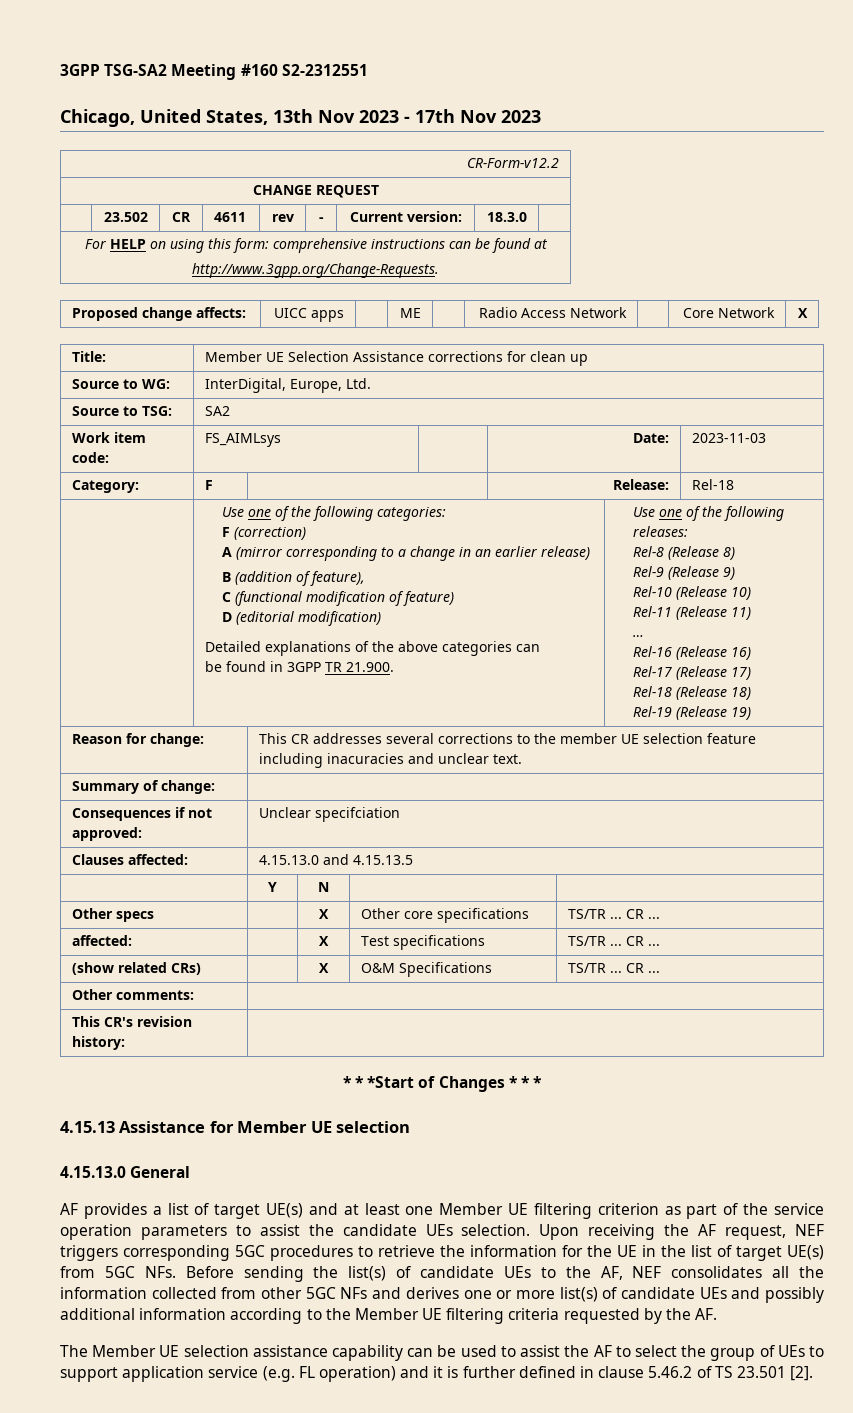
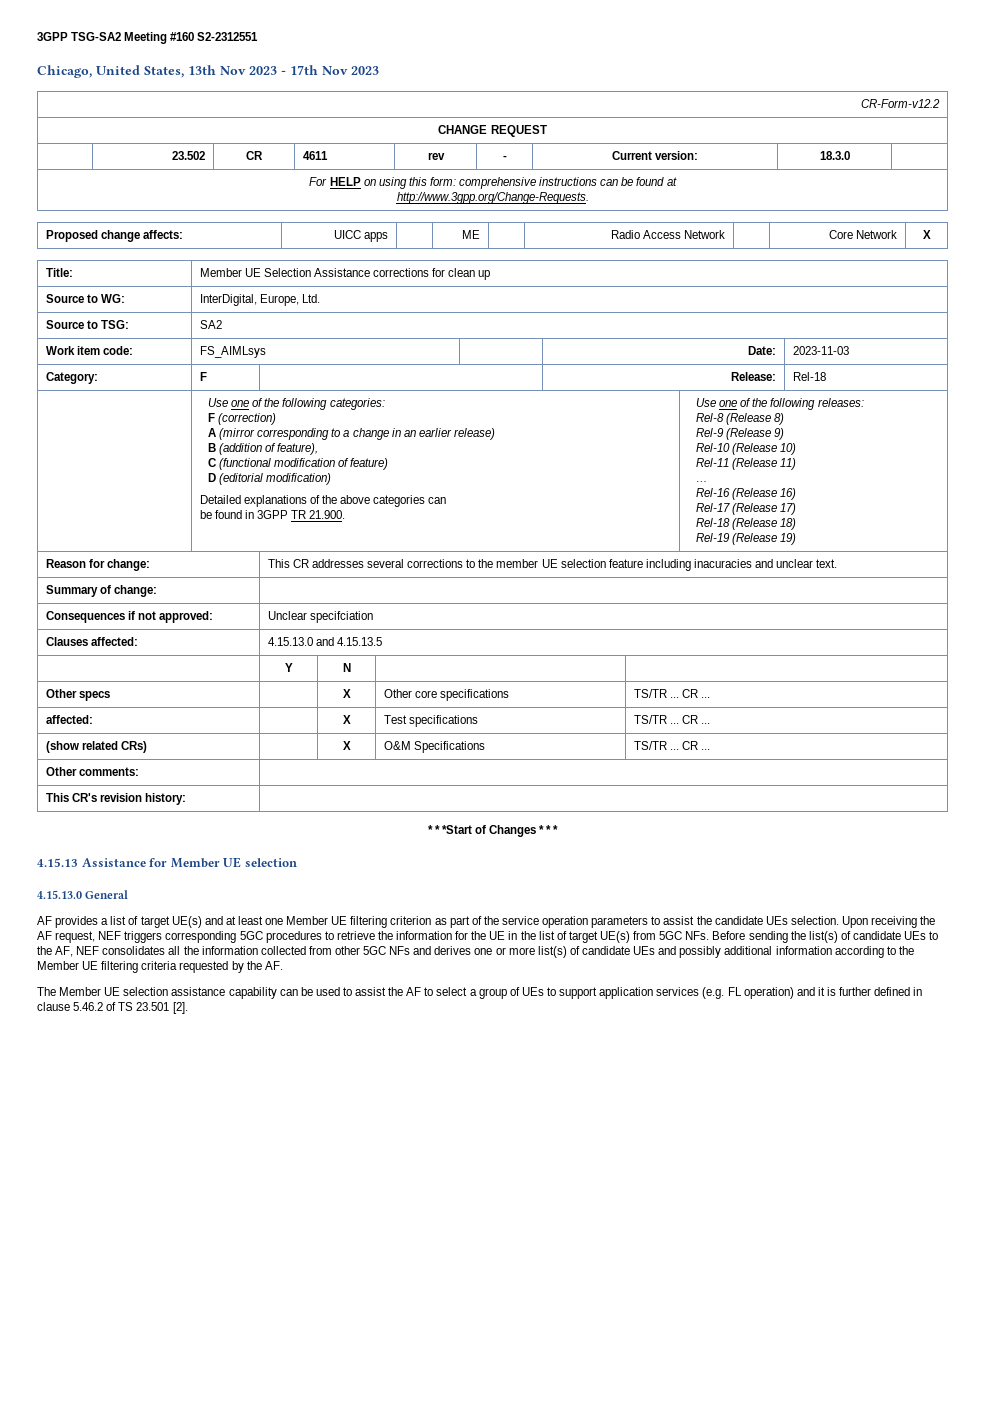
[681,1345,707,1357] the -> [469,989,477,996] a
[208,1366,259,1378] service -> [656,987,700,996] services

